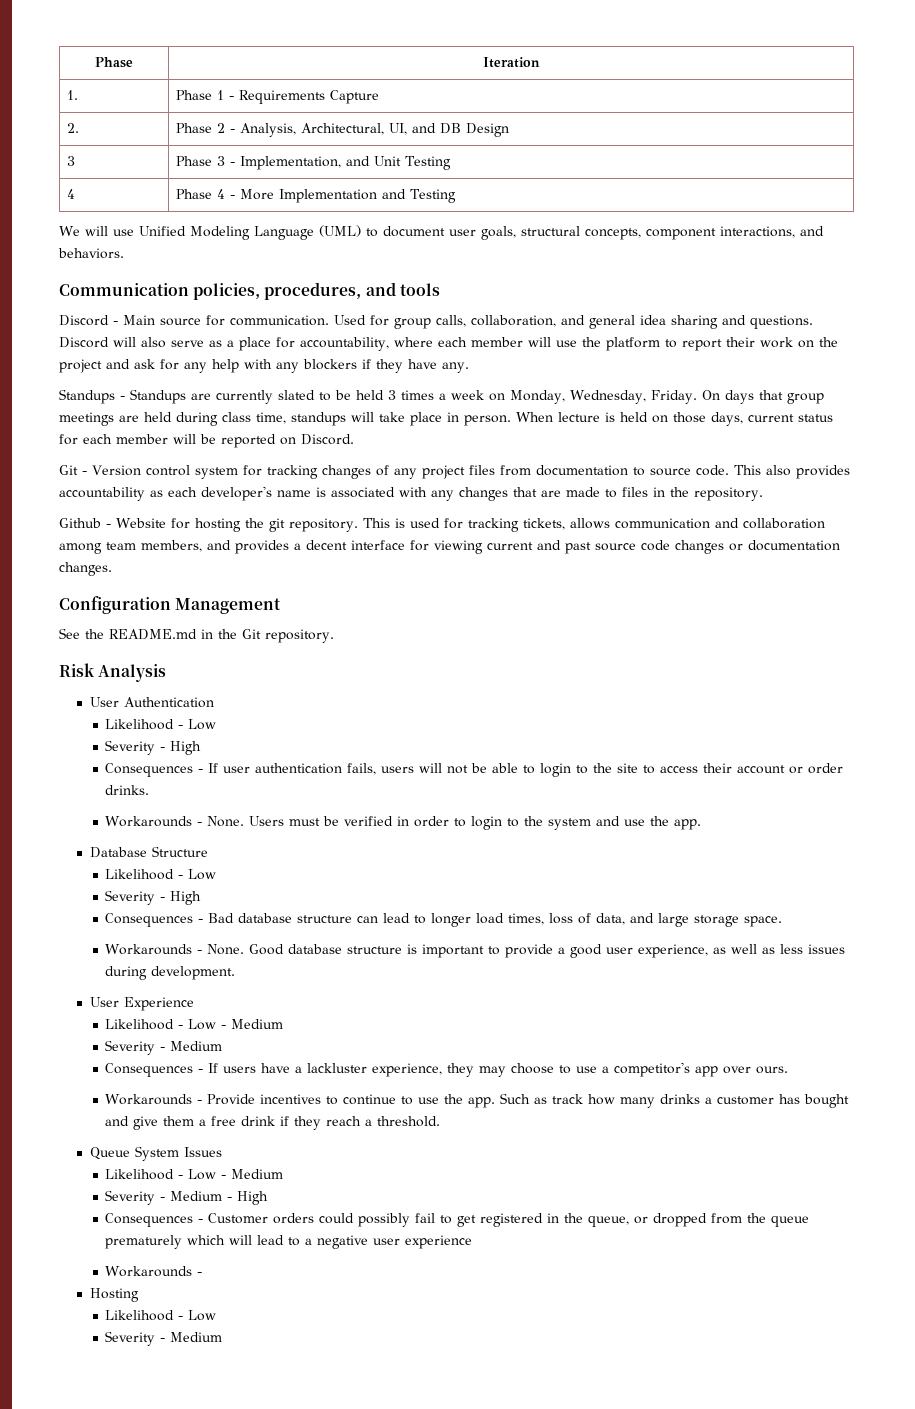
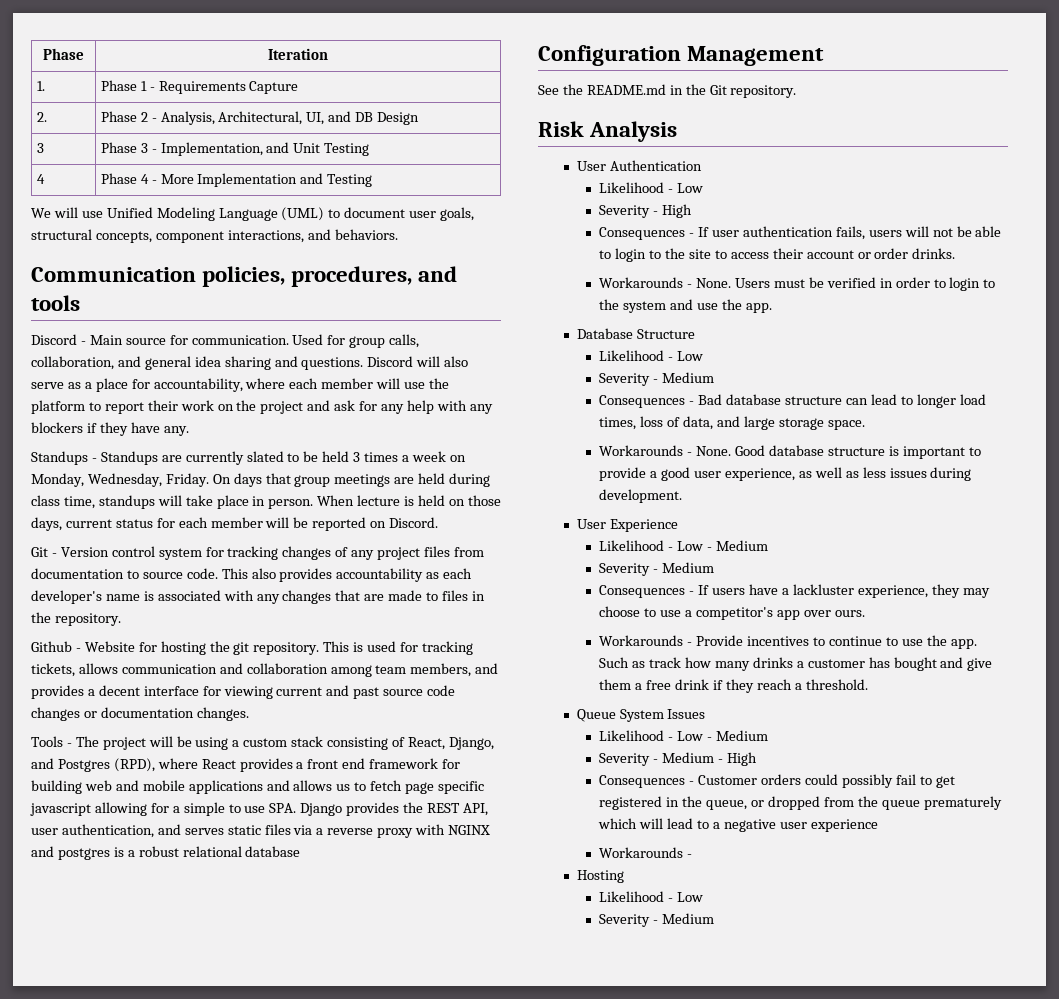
(112, 569) none -> [31,736,494,750] [31,758,461,772] [31,780,485,794] [30,802,488,816] [31,824,491,838] [31,846,301,860] // Tools - The project will be using a custom stack consisting of React, Django, and Postgres (RPD), where React provides a front end framework for building web and mobile applications and allows us to fetch page specific javascript allowing for a simple to use SPA. Django provides the REST API, user authentication, and serves static files via a reverse proxy with NGINX and postgres is a robust relational database
[170,891,202,905] High -> [662,372,715,383] Medium

